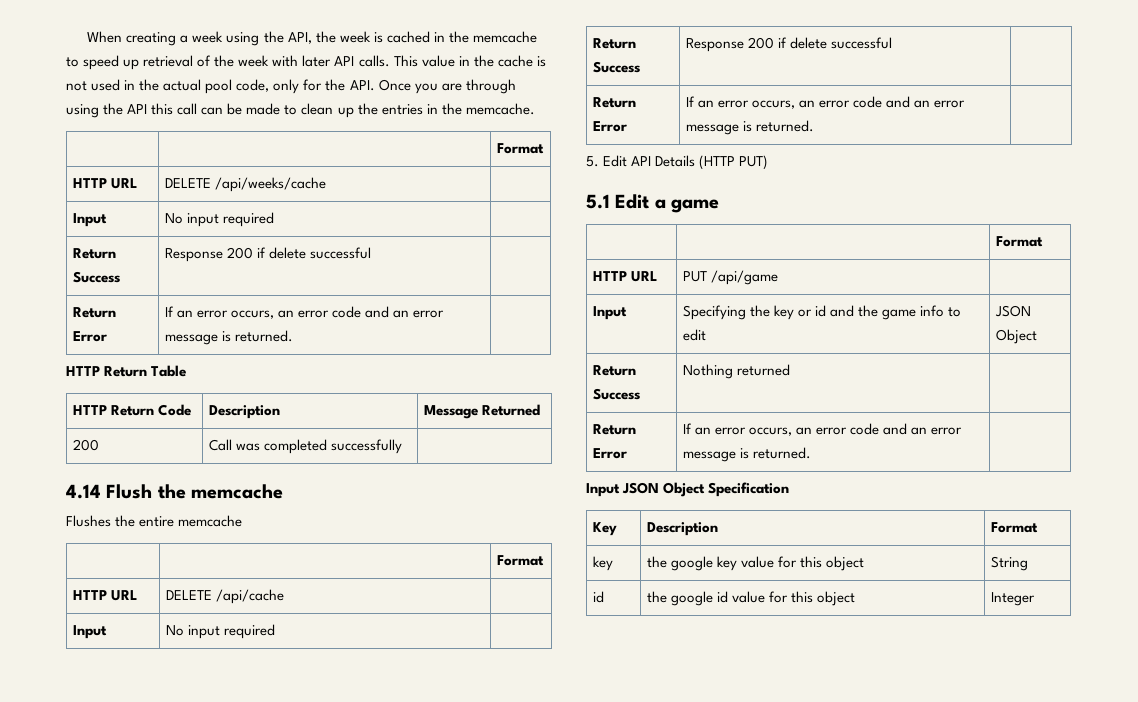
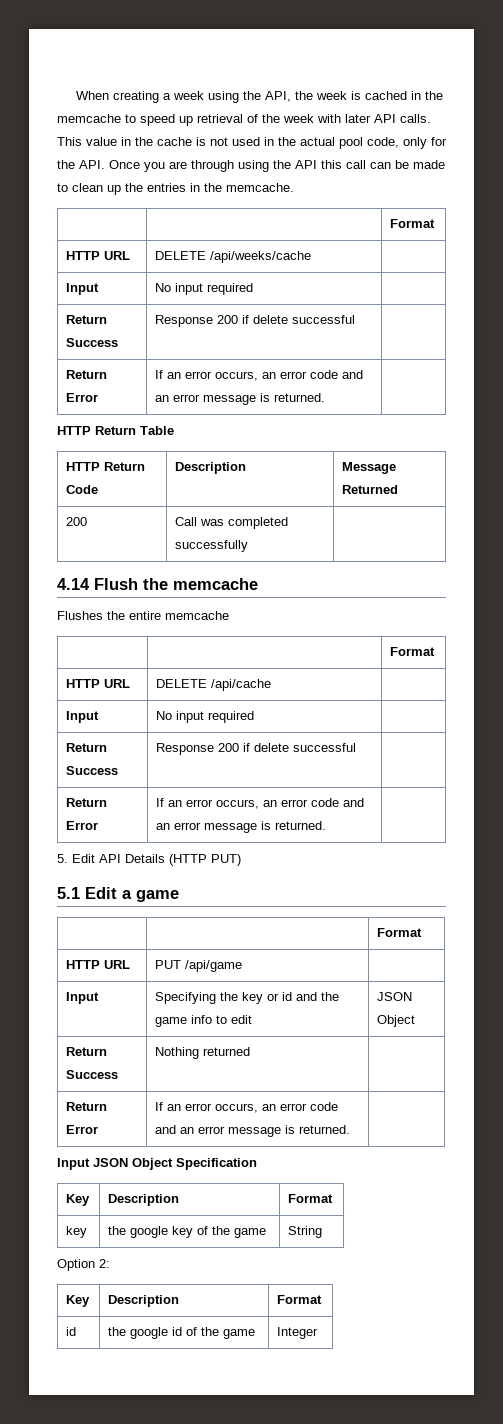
[740,556,864,571] [990,556,1028,571] value for this object | String -> [197,1226,267,1238] [288,1226,323,1238] [57,1259,110,1271] [66,1295,91,1307] [108,1295,180,1307] [277,1295,323,1304] of the game | String // Option 2: // Key | Description | Format
[731,591,855,606] value for this object -> [186,1327,256,1339] of the game

